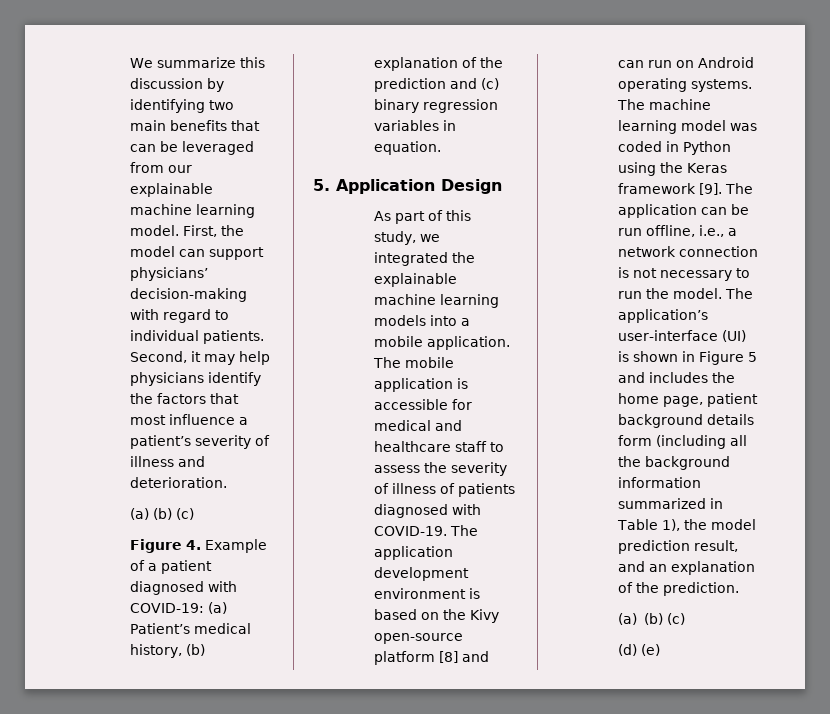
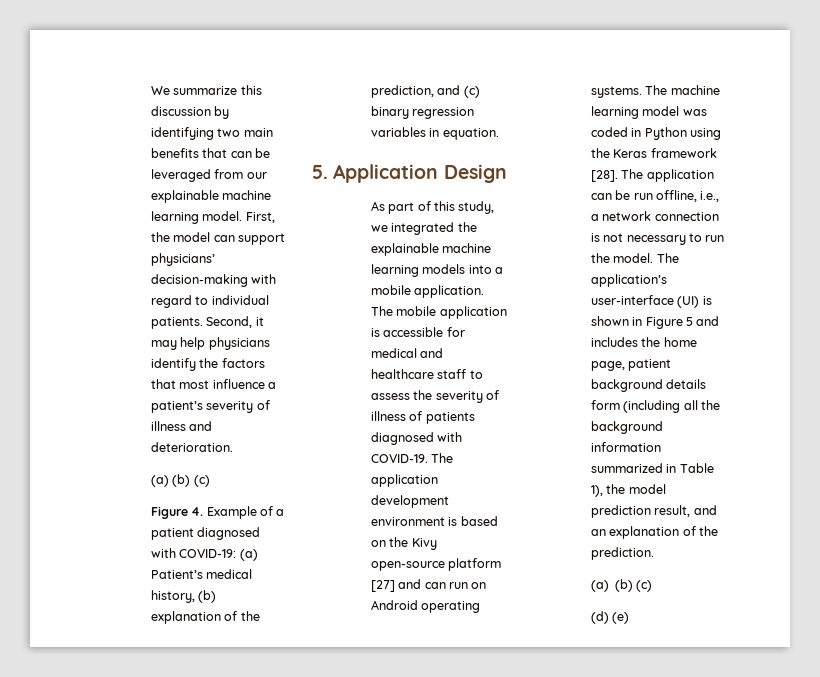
[374,78,447,92] prediction -> [370,85,434,98] prediction,
[439,651,459,663] [8] -> [370,580,395,592] [27]
[699,183,723,195] [9]. -> [590,170,618,182] [28].

